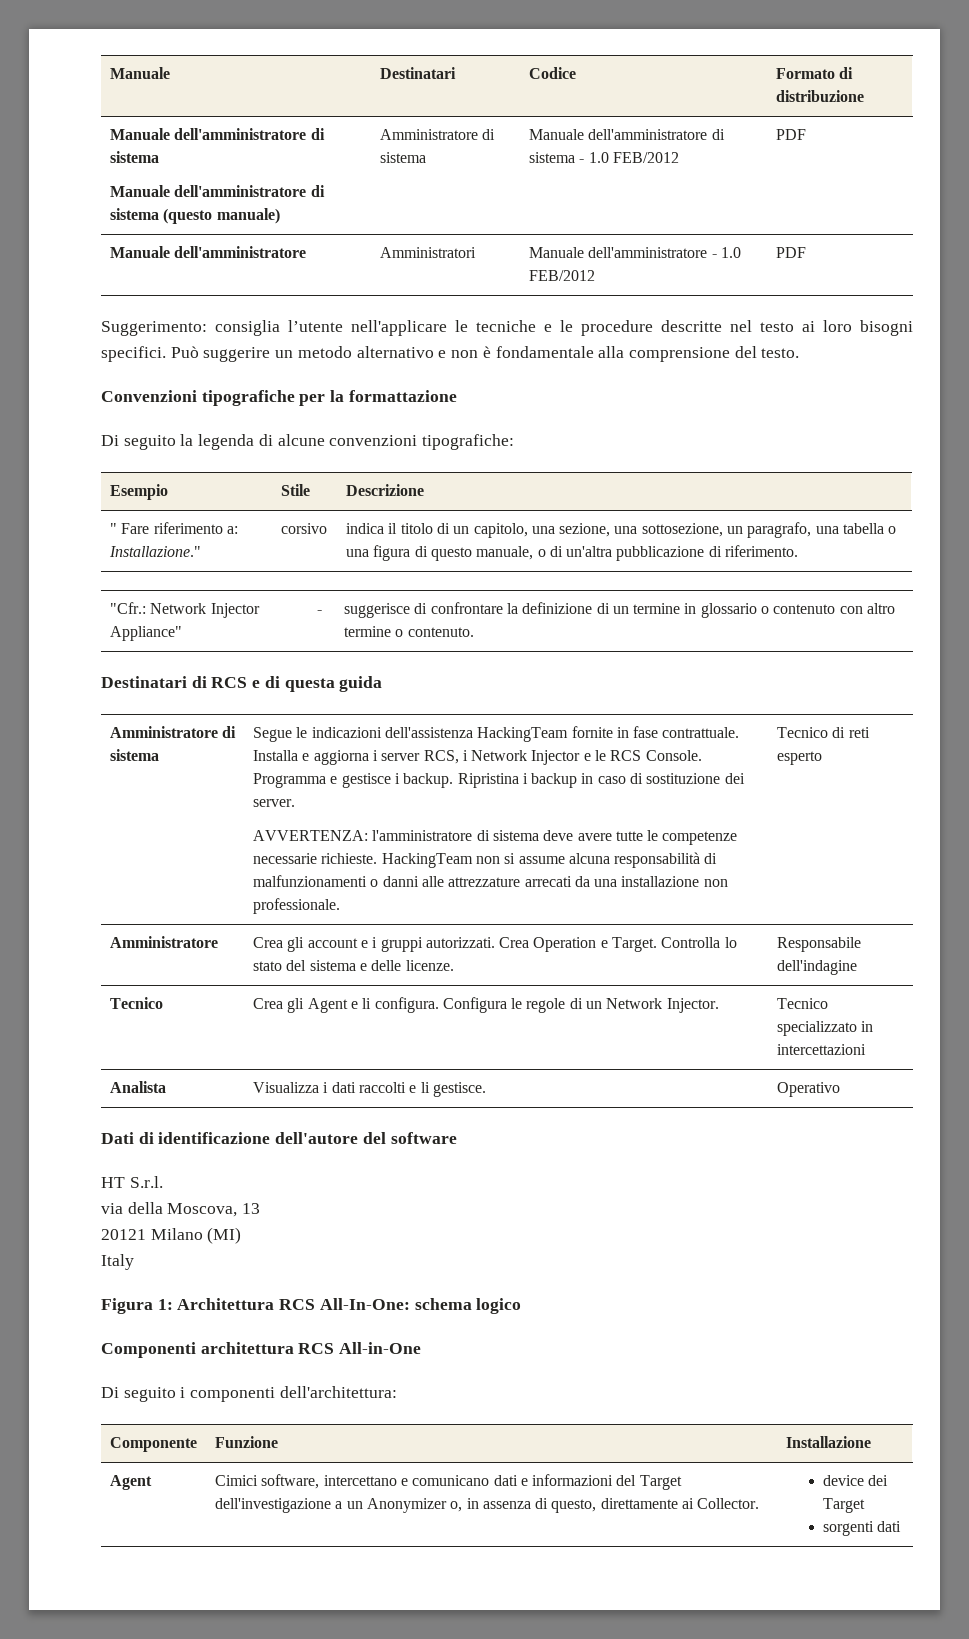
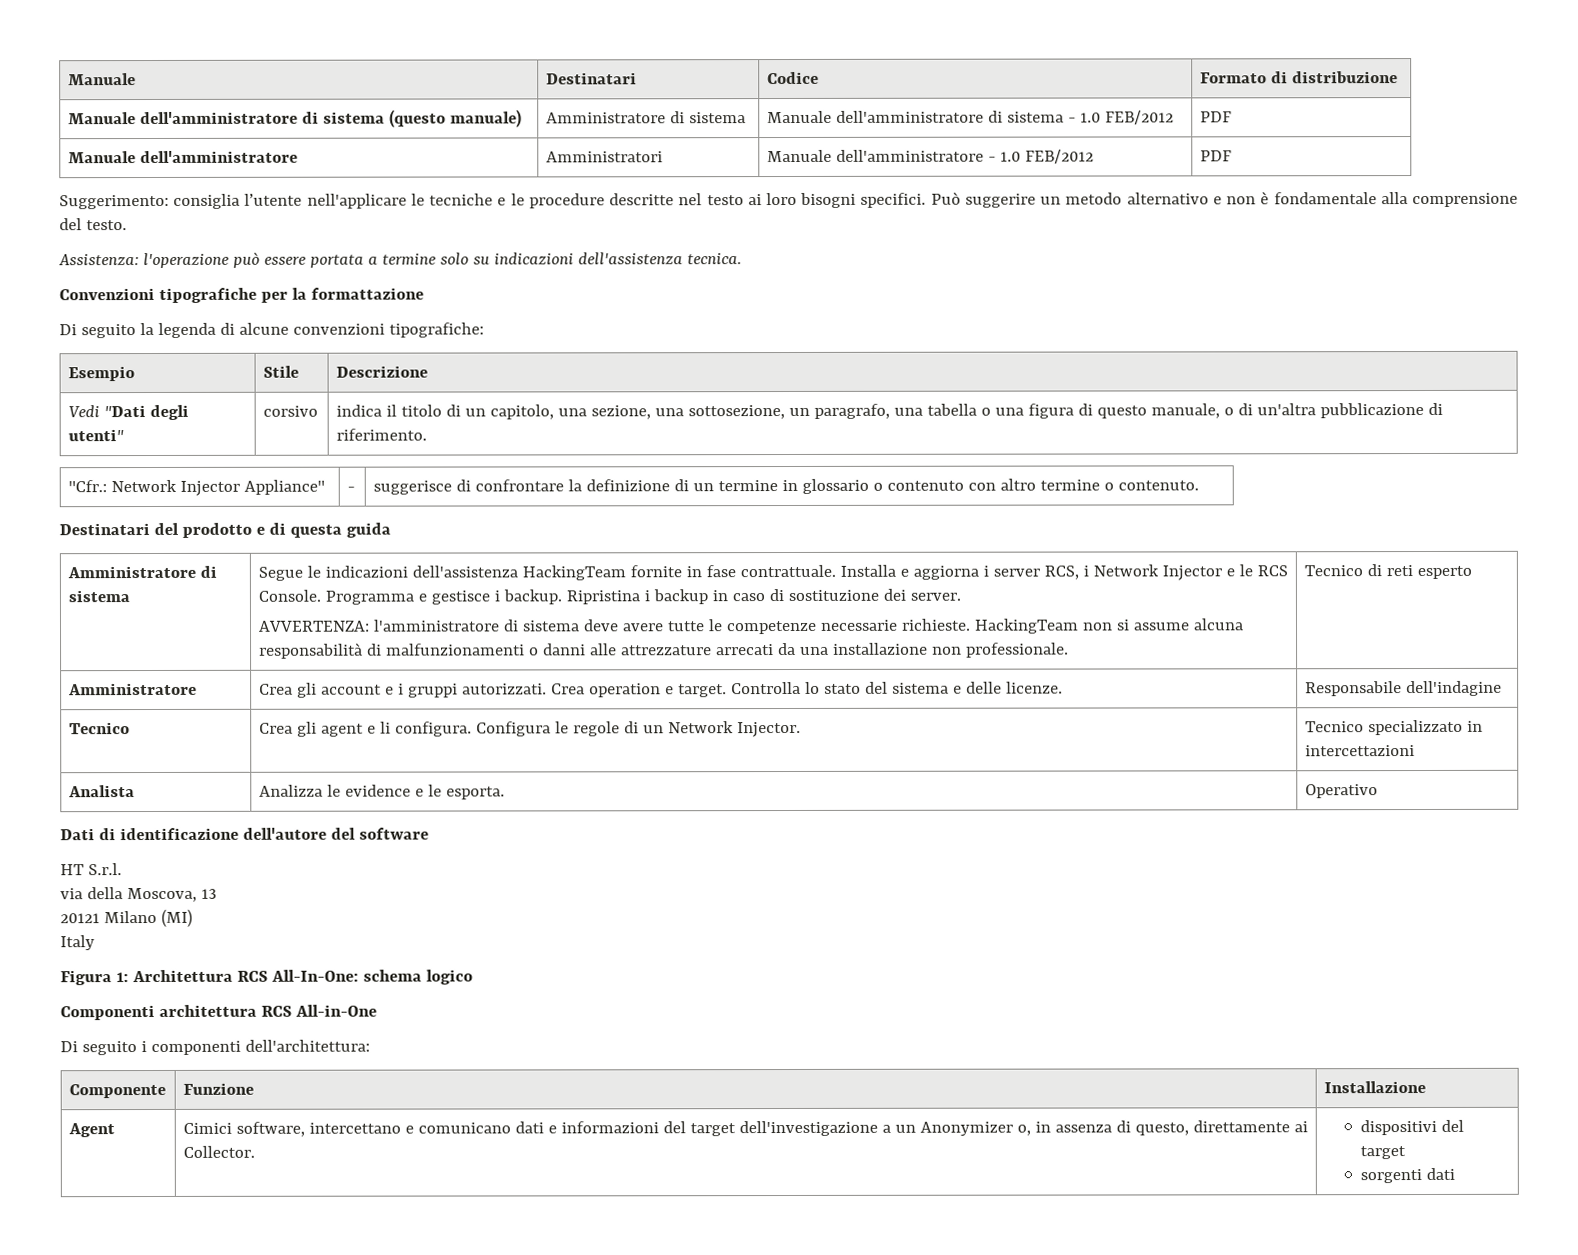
[109,185,325,197] [109,208,159,220] // Manuale dell'amministratore di sistema -> (385, 117) none
(800, 353) none -> [58,251,742,269] // Assistenza: l'operazione può essere portata a termine solo su indicazioni dell'assistenza tecnica.
[109,522,238,534] [108,546,201,557] " Fare riferimento a: Installazione." -> [67,404,189,421] [67,429,124,442] Vedi "Dati degli utenti"
[191,676,248,688] di RCS -> [153,522,252,538] del prodotto
[533,937,658,952] Operation e Target. -> [588,683,727,698] operation e target.
[307,998,348,1013] Agent -> [320,723,364,737] agent
[252,1082,486,1097] Visualizza i dati raccolti e li gestisce. -> [258,784,505,800] Analizza le evidence e le esporta.
[639,1475,682,1490] Target -> [689,1123,736,1137] target
[823,1475,889,1486] [823,1498,866,1513] device dei Target -> [1360,1119,1465,1136] [1360,1146,1407,1160] dispositivi del target

